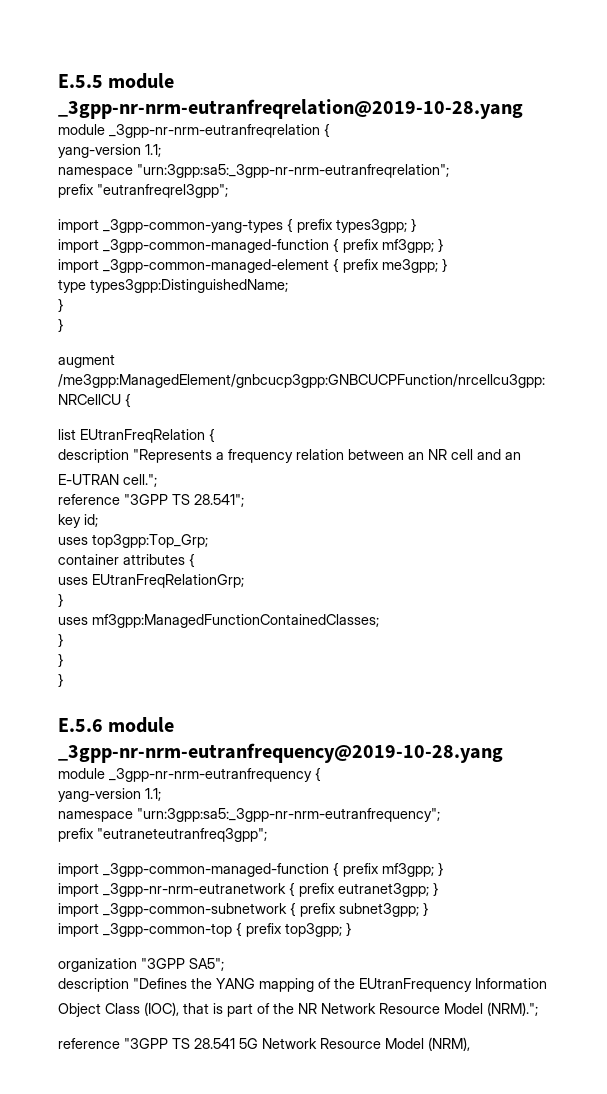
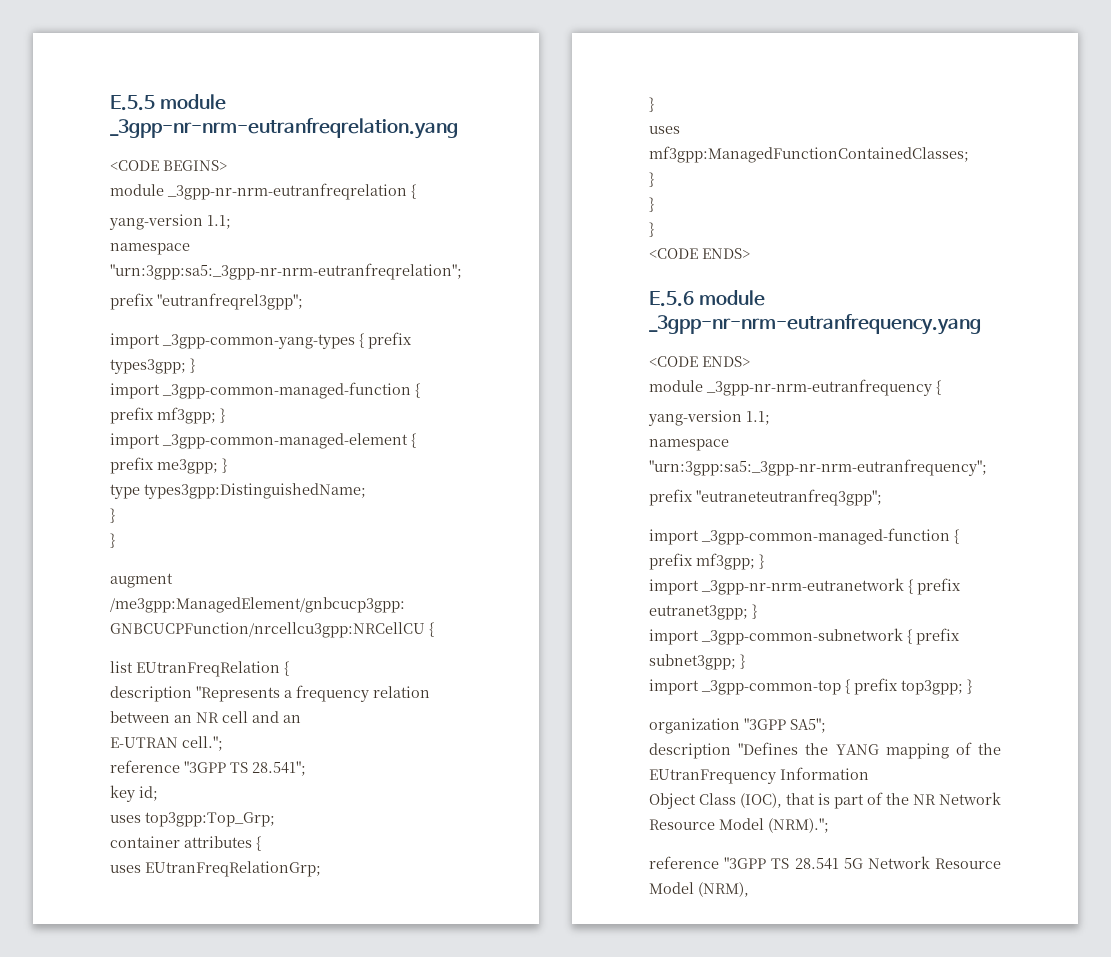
[58,99,523,119] _3gpp-nr-nrm-eutranfreqrelation@2019-10-28.yang -> [110,118,458,139] [110,160,227,171] _3gpp-nr-nrm-eutranfreqrelation.yang // <CODE BEGINS>
(64, 680) none -> [649,248,750,259] // <CODE ENDS>
[58,743,503,763] _3gpp-nr-nrm-eutranfrequency@2019-10-28.yang -> [649,314,981,335] [649,356,750,367] _3gpp-nr-nrm-eutranfrequency.yang // <CODE ENDS>

